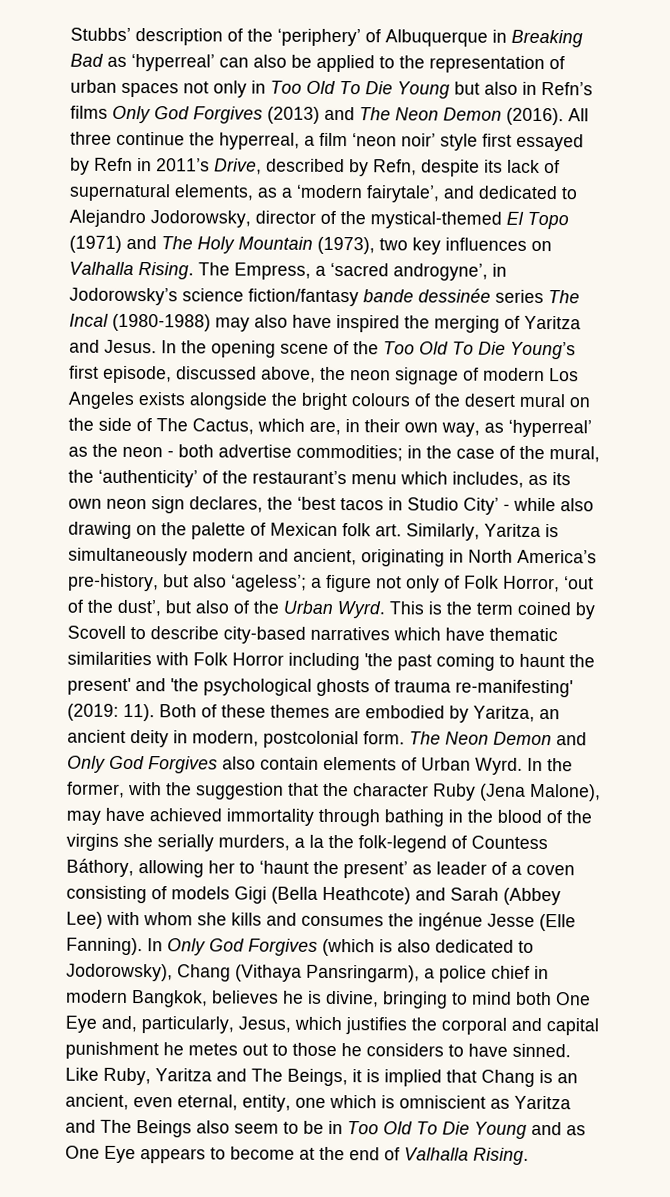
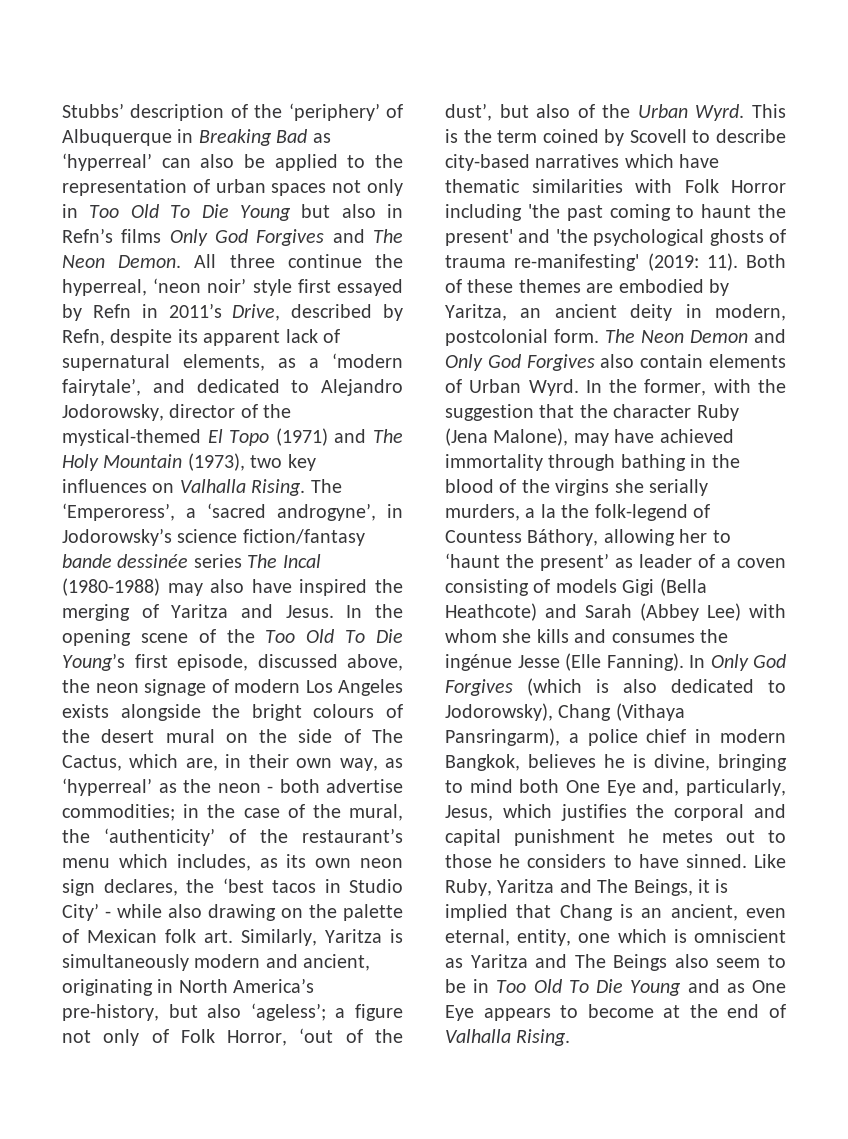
[267,106,320,124] (2013) -> (325, 237) none
[443,107,564,126] Demon (2016). -> [118,255,182,268] Demon.
[304,132,348,147] a film -> (147, 287) none
(503, 166) none -> [203,330,281,346] apparent
[234,262,311,280] Empress, -> [62,503,175,521] ‘Emperoress’,

